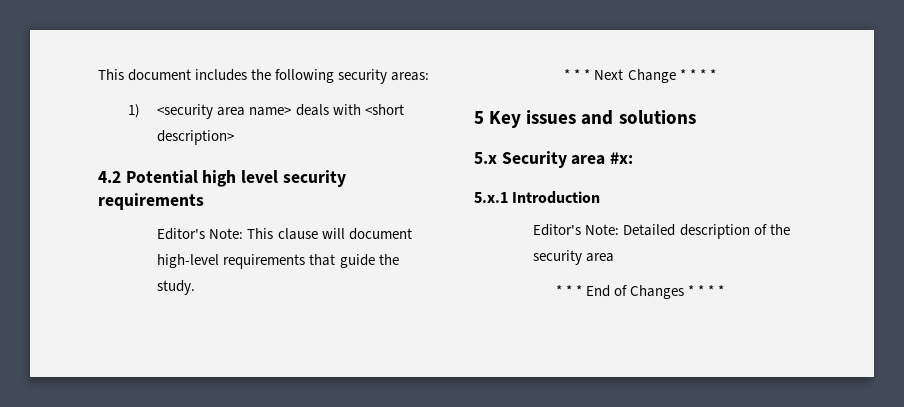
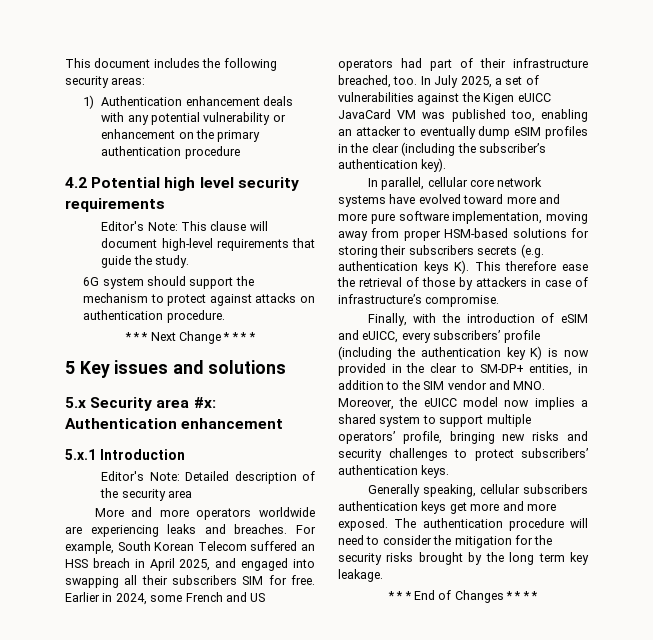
[157,104,404,119] [157,130,235,145] <security area name> deals with <short description> -> [101,96,294,106] [101,112,286,125] [101,129,261,142] [101,146,240,159] Authentication enhancement deals with any potential vulnerability or enhancement on the primary authentication procedure
(196, 287) none -> [83,276,254,289] [83,293,315,306] [83,310,225,323] // 6G system should support the mechanism to protect against attacks on authentication procedure.
(634, 158) none -> [65,418,284,429] Authentication enhancement
(615, 257) none -> [94,507,315,520] [65,524,316,537] [65,541,315,554] [65,558,315,571] [65,575,315,588] [65,592,266,605] [338,58,588,71] [338,75,539,88] [338,92,551,105] [338,109,588,122] [338,126,588,139] [338,142,546,156] [338,158,447,172] [367,177,543,190] [338,194,560,207] [338,211,588,224] [338,228,589,241] [338,244,544,258] [338,260,588,274] [337,277,588,290] [338,294,500,307] [367,313,588,326] [338,330,540,343] [338,346,589,360] [338,363,588,376] [338,380,546,390] [338,397,588,410] [338,414,531,427] [338,431,588,444] [338,448,588,461] [338,465,450,478] [367,484,588,497] [338,501,556,514] [338,518,588,531] [338,535,553,548] [338,552,589,565] [338,569,383,582] // More and more operators worldwide are experiencing leaks and breaches. For example, South Korean Telecom suffered an HSS breach in April 2025, and engaged into swapping all their subscribers SIM for free. Earlier in 2024, some French and US operators had part of their infrastructure breached, too. In July 2025, a set of vulnerabilities against the Kigen eUICC JavaCard VM was published too, enabling an attacker to eventually dump eSIM profiles in the clear (including the subscriber’s authentication key). // In parallel, cellular core network systems have evolved toward more and more pure software implementation, moving away from proper HSM-based solutions for storing their subscribers secrets (e.g. authentication keys K). This therefore ease the retrieval of those by attackers in case of infrastructure’s compromise. // Finally, with the introduction of eSIM and eUICC, every subscribers’ profile (including the authentication key K) is now provided in the clear to SM-DP+ entities, in addition to the SIM vendor and MNO. Moreover, the eUICC model now implies a shared system to support multiple operators’ profile, bringing new risks and security challenges to protect subscribers’ authentication keys. // Generally speaking, cellular subscribers authentication keys get more and more exposed. The authentication procedure will need to consider the mitigation for the security risks brought by the long term key leakage.

